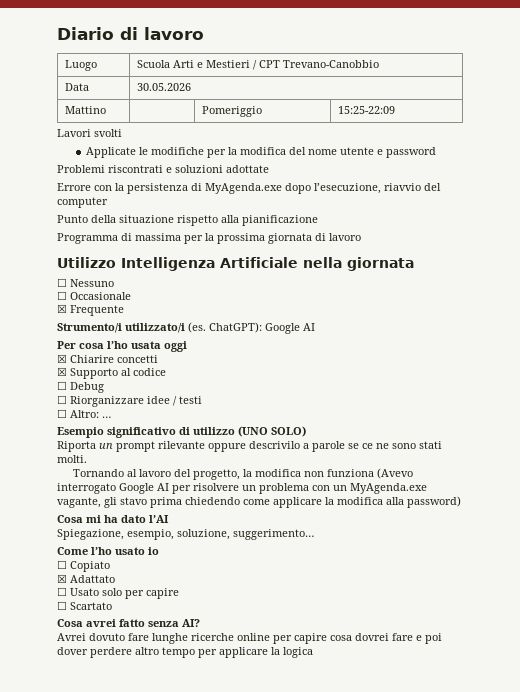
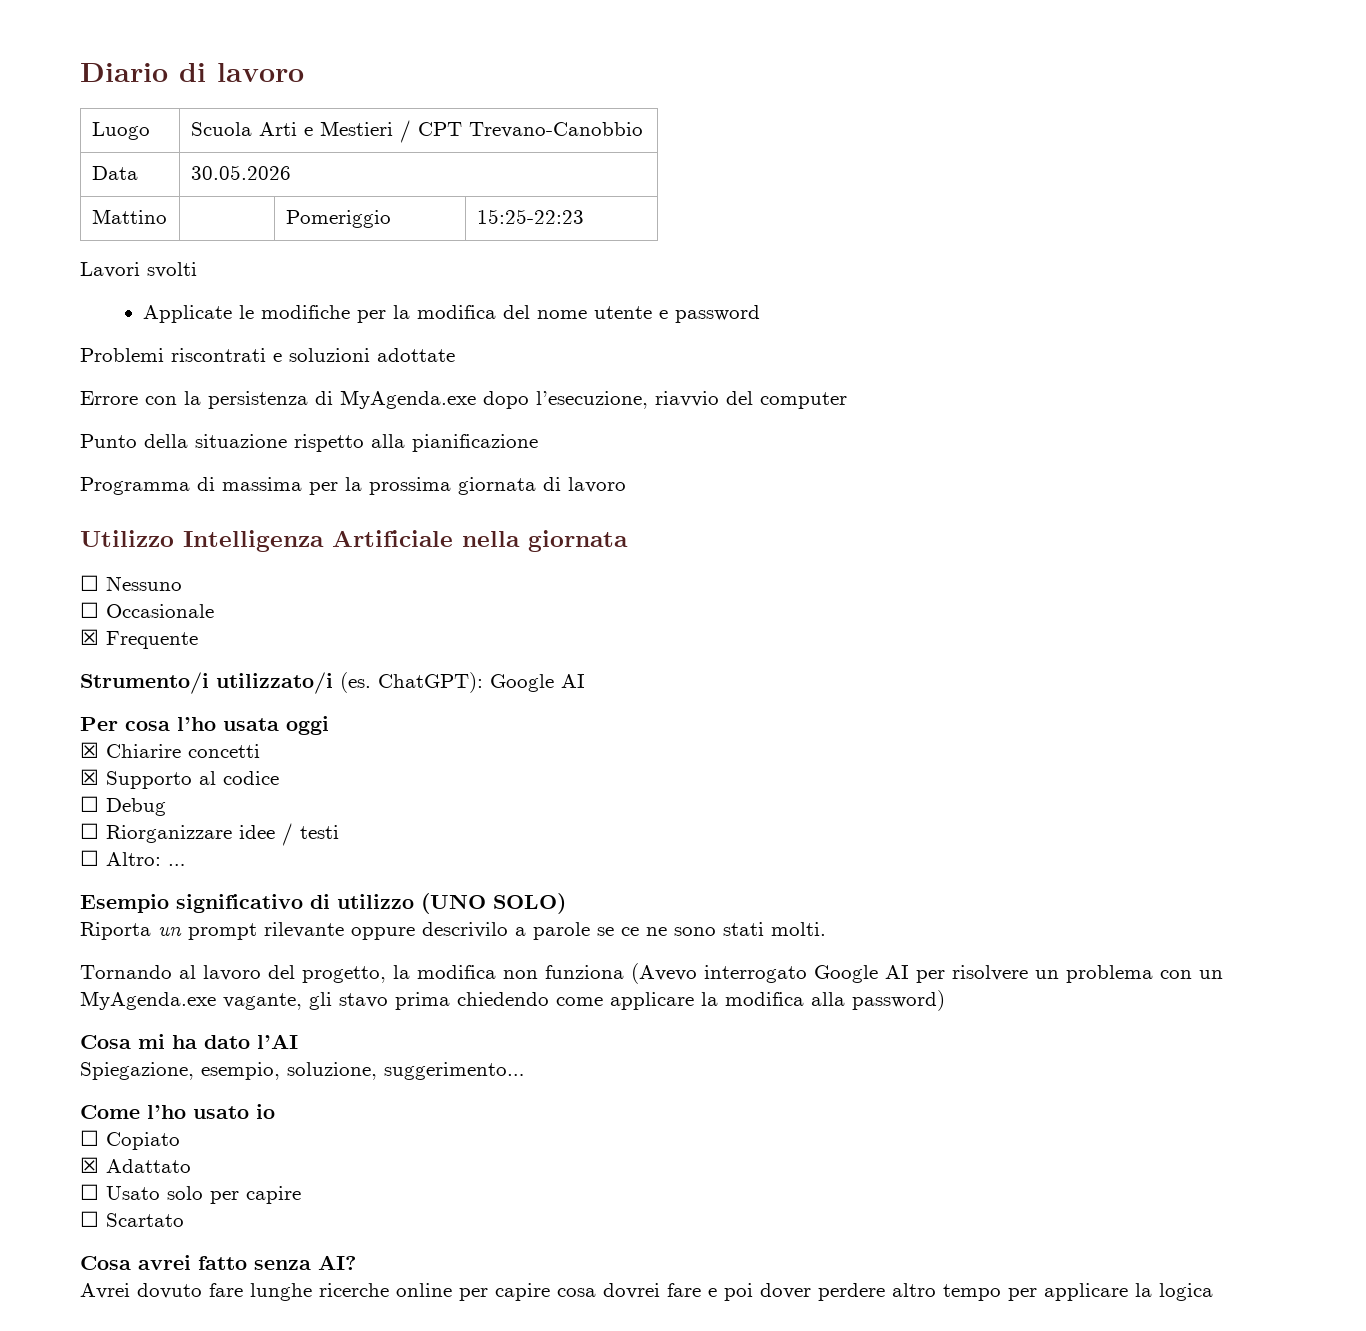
[337,106,395,114] 15:25-22:09 -> [476,209,584,224] 15:25-22:23

